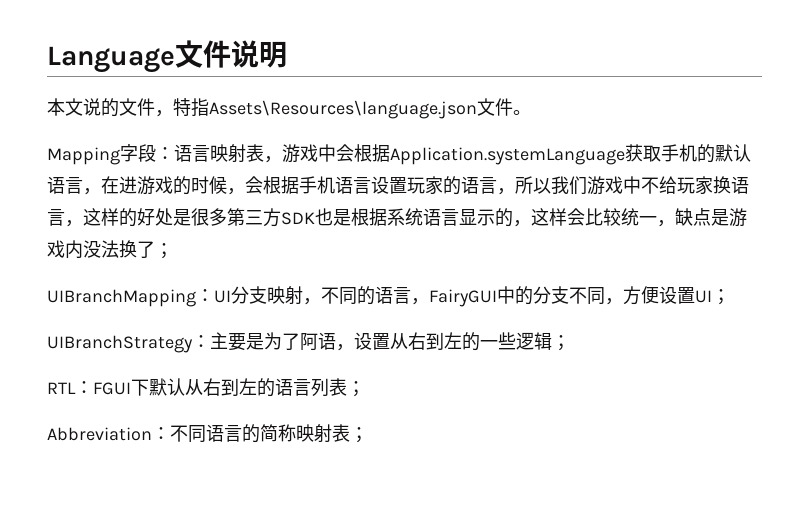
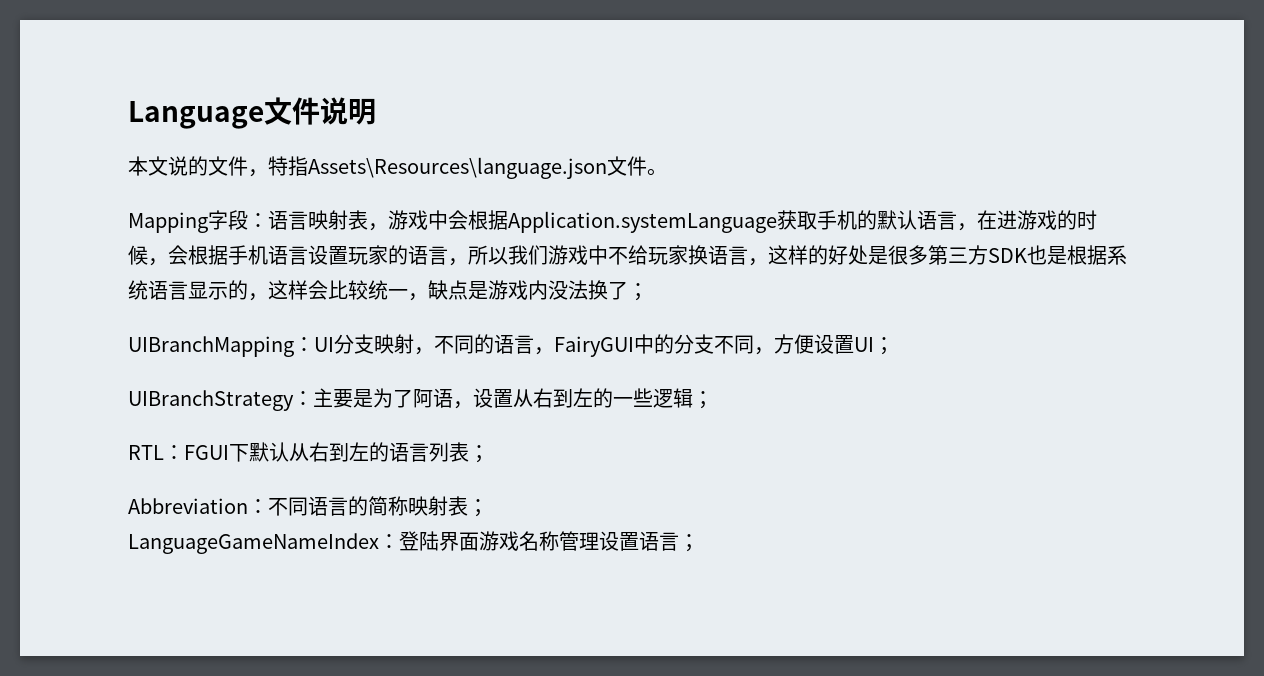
(368, 435) none -> [128,531,699,554] // LanguageGameNameIndex：登陆界面游戏名称管理设置语言；

